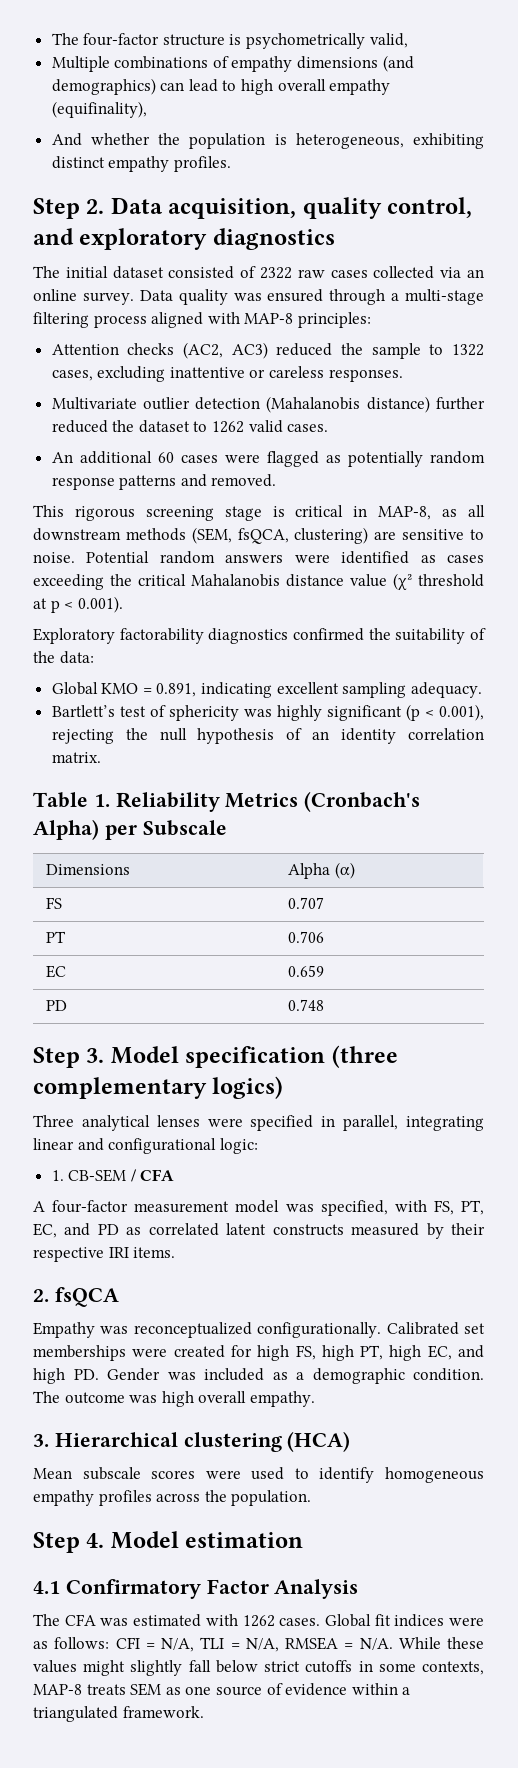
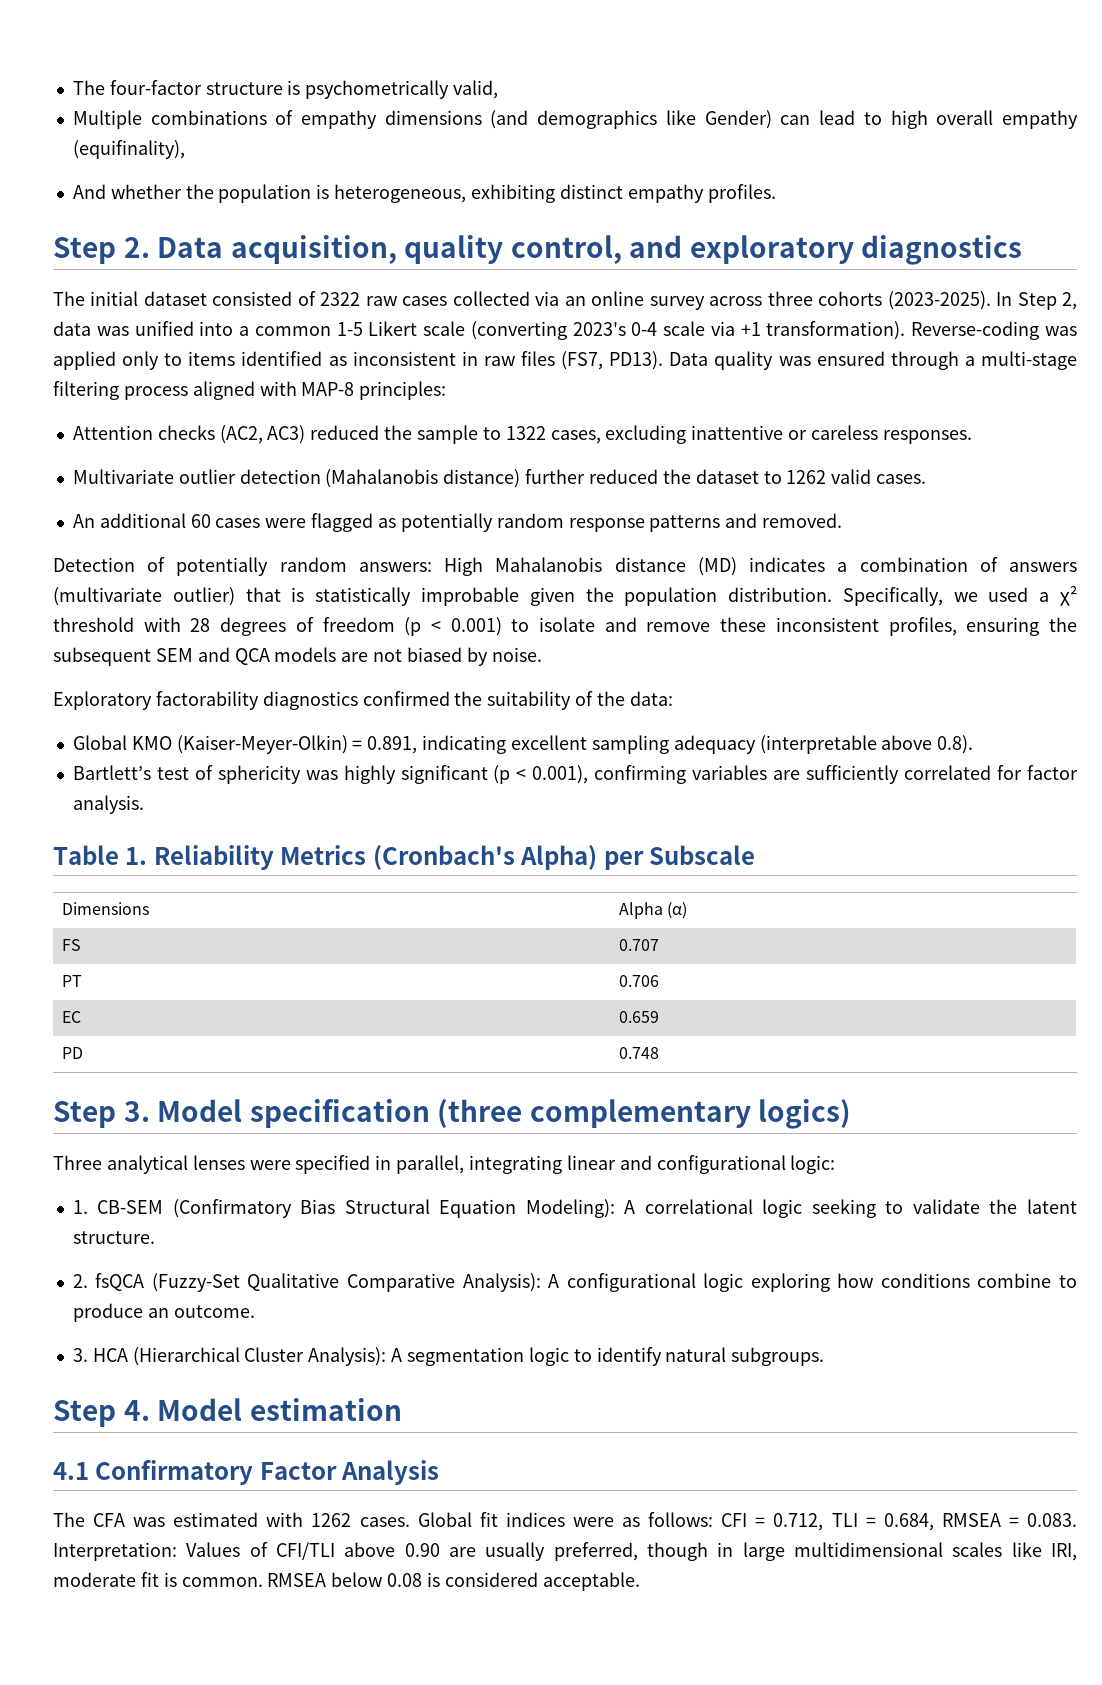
[51,78,156,95] demographics) -> [537,110,772,129] demographics like Gender)
[82,292,134,305] survey. -> [649,291,1078,310] [53,321,1077,340] [53,351,664,370] survey across three cohorts (2023-2025). In Step 2, data was unified into a common 1-5 Likert scale (converting 2023's 0-4 scale via +1 transformation). Reverse-coding was applied only to items identified as inconsistent in raw files (FS7, PD13).
[33,505,486,521] [33,527,484,544] [33,551,485,564] [33,573,484,591] [33,596,123,613] This rigorous screening stage is critical in MAP-8, as all downstream methods (SEM, fsQCA, clustering) are sensitive to noise. Potential random answers were identified as cases exceeding the critical Mahalanobis distance value (χ² threshold at p < 0.001). -> [53,557,1078,576] [53,585,1078,606] [53,617,1078,636] [53,647,542,666] Detection of potentially random answers: High Mahalanobis distance (MD) indicates a combination of answers (multivariate outlier) that is statistically improbable given the population distribution. Specifically, we used a χ² threshold with 28 degrees of freedom (p < 0.001) to isolate and remove these inconsistent profiles, ensuring the subsequent SEM and QCA models are not biased by noise.
(139, 688) none -> [176,735,348,754] (Kaiser-Meyer-Olkin)
[410,682,482,698] adequacy. -> [673,735,974,754] adequacy (interpretable above 0.8).
[51,728,484,744] [51,752,101,763] rejecting the null hypothesis of an identity correlation matrix. -> [594,765,1079,784] [72,795,144,814] confirming variables are sufficiently correlated for factor analysis.
[130,1169,175,1182] [33,1200,484,1216] [33,1223,486,1239] [33,1247,176,1262] [33,1287,119,1307] [33,1322,485,1338] [33,1345,484,1361] [33,1368,484,1384] [33,1391,315,1407] [33,1431,351,1452] [33,1467,484,1483] [33,1490,312,1506] / CFA // A four-factor measurement model was specified, with FS, PT, EC, and PD as correlated latent constructs measured by their respective IRI items. // 2. fsQCA // Empathy was reconceptualized configurationally. Calibrated set memberships were created for high FS, high PT, high EC, and high PD. Gender was included as a demographic condition. The outcome was high overall empathy. // 3. Hierarchical clustering (HCA) // Mean subscale scores were used to identify homogeneous empathy profiles across the population. -> [172,1199,1078,1218] [72,1231,155,1244] [72,1273,1077,1292] [72,1303,255,1322] [72,1347,825,1366] (Confirmatory Bias Structural Equation Modeling): A correlational logic seeking to validate the latent structure. // 2. fsQCA (Fuzzy-Set Qualitative Comparative Analysis): A configurational logic exploring how conditions combine to produce an outcome. // 3. HCA (Hierarchical Cluster Analysis): A segmentation logic to identify natural subgroups.
[161,1638,194,1652] N/A, -> [773,1513,824,1531] 0.712,
[245,1638,279,1652] N/A, -> [883,1513,934,1531] 0.684,
[359,1637,484,1650] [33,1660,485,1676] [33,1683,411,1696] [33,1706,204,1722] N/A. While these values might slightly fall below strict cutoffs in some contexts, MAP-8 treats SEM as one source of evidence within a triangulated framework. -> [1026,1513,1077,1527] [53,1542,1077,1561] [53,1572,640,1591] 0.083. Interpretation: Values of CFI/TLI above 0.90 are usually preferred, though in large multidimensional scales like IRI, moderate fit is common. RMSEA below 0.08 is considered acceptable.

